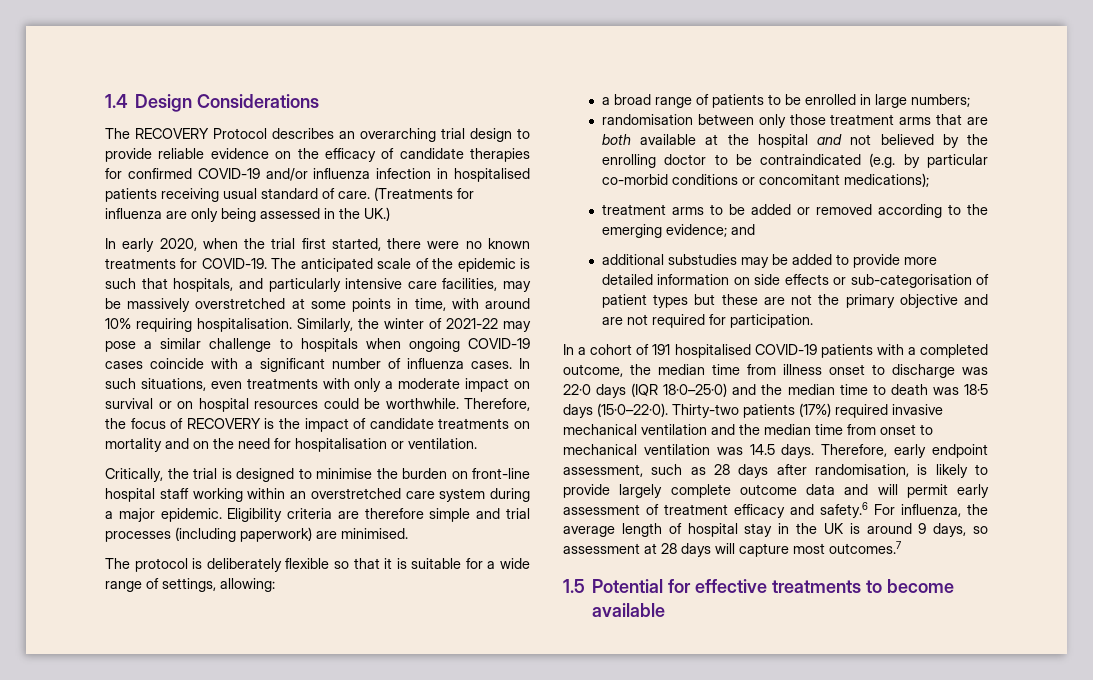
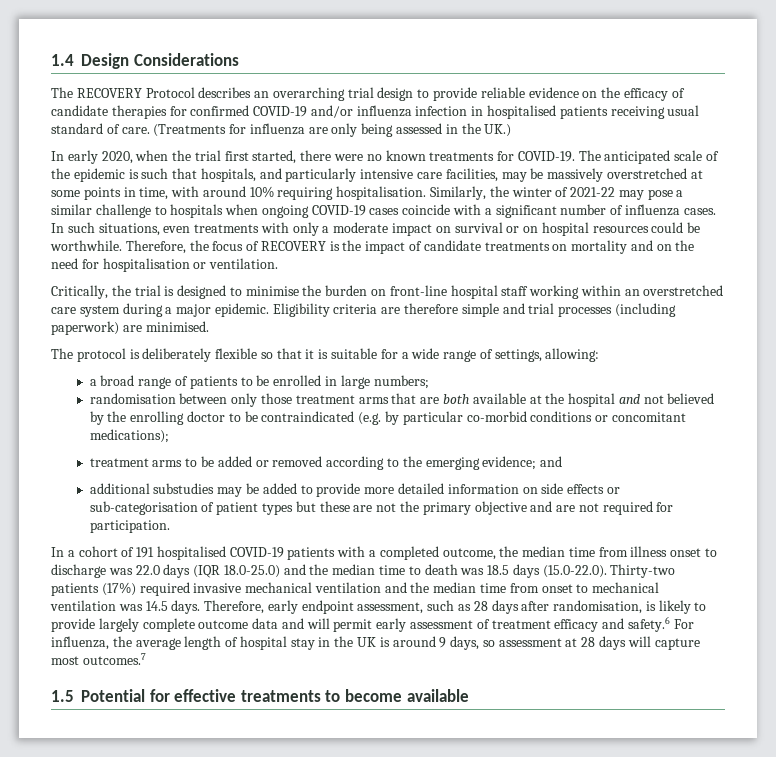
[563,384,591,395] 22·0 -> [135,565,160,575] 22.0
[663,383,728,397] 18·0–25·0) -> [223,565,280,578] 18.0-25.0)
[963,384,988,395] [563,403,668,418] 18·5 days (15·0–22·0). -> [487,564,607,578] 18.5 days (15.0-22.0).

